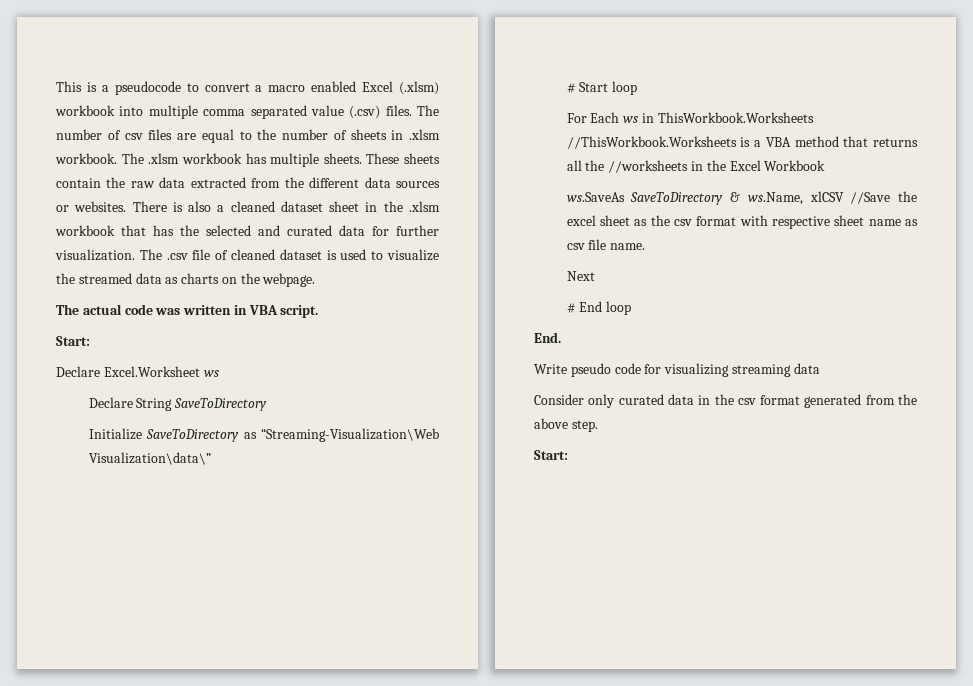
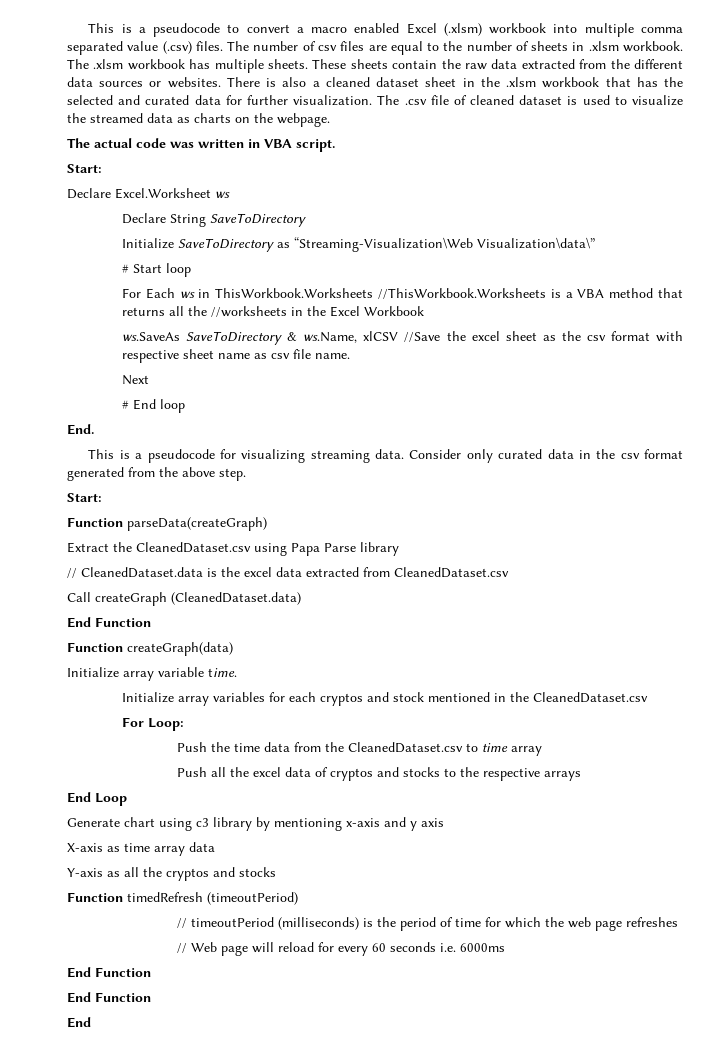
[534,363,641,377] Write pseudo code -> [88,449,215,463] This is a pseudocode
[793,363,820,374] data // -> [375,449,405,459] data.
(568, 455) none -> [67,517,267,531] [67,542,399,556] [67,567,509,578] [67,592,301,606] [67,617,151,628] [67,642,233,656] [67,667,237,681] [122,692,649,706] [122,717,185,731] [177,742,543,756] [177,767,582,781] [67,792,127,806] [67,817,444,831] [67,842,215,856] [67,867,276,881] [67,892,298,905] [177,917,679,931] [177,942,506,956] [67,967,151,978] [67,992,151,1003] [67,1017,91,1028] // Function parseData(createGraph) // Extract the CleanedDataset.csv using Papa Parse library // // CleanedDataset.data is the excel data extracted from CleanedDataset.csv // Call createGraph (CleanedDataset.data) // End Function // Function createGraph(data) // Initialize array variable time. // Initialize array variables for each cryptos and stock mentioned in the CleanedDataset.csv // For Loop: // Push the time data from the CleanedDataset.csv to time array // Push all the excel data of cryptos and stocks to the respective arrays // End Loop // Generate chart using c3 library by mentioning x-axis and y axis // X-axis as time array data // Y-axis as all the cryptos and stocks // Function timedRefresh (timeoutPeriod) // // timeoutPeriod (milliseconds) is the period of time for which the web page refreshes // // Web page will reload for every 60 seconds i.e. 6000ms // End Function // End Function // End

